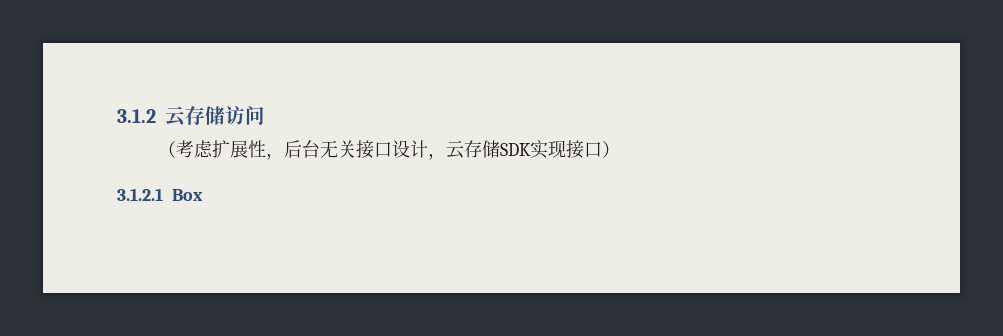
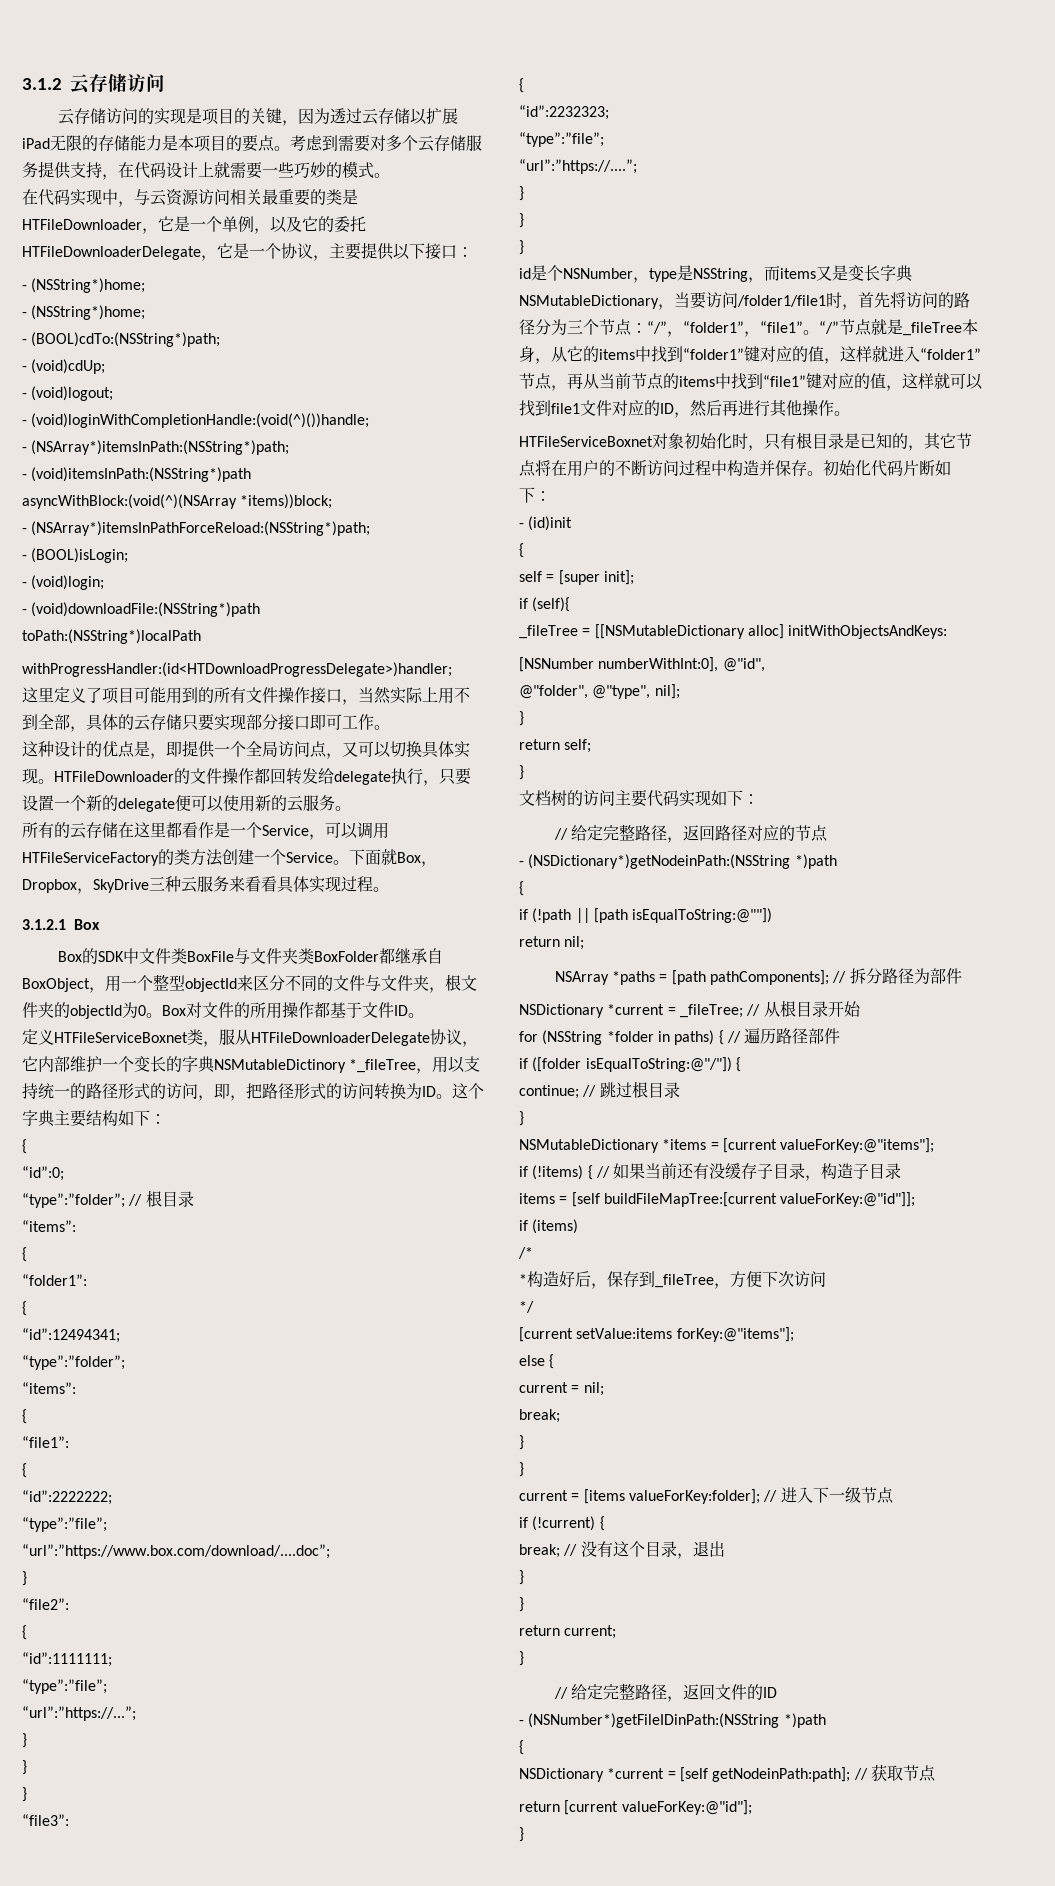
[157,140,620,160] [117,188,203,201] （考虑扩展性，后台无关接口设计，云存储SDK实现接口） // 3.1.2.1 Box -> [57,108,458,126] [22,135,482,152] [22,161,390,180] [22,189,358,207] [22,216,366,234] [22,242,473,261] [22,278,146,293] [22,305,146,320] [22,332,221,347] [22,359,106,374] [22,386,114,401] [22,413,370,428] [22,440,290,455] [22,467,252,482] [22,494,333,509] [22,521,371,536] [22,548,129,563] [22,575,105,590] [22,602,261,617] [22,629,201,644] [22,662,452,677] [22,687,470,705] [22,714,390,732] [22,740,470,759] [22,768,471,786] [22,795,351,812] [22,822,389,840] [22,849,437,867] [22,876,389,894] [22,919,100,930] [57,948,443,964] [22,974,477,993] [22,1002,424,1019] [22,1029,478,1047] [22,1056,481,1074] [22,1083,484,1101] [22,1110,166,1127] [22,1139,27,1154] [22,1166,64,1181] [22,1190,194,1208] [22,1220,76,1232] [22,1247,27,1262] [22,1274,87,1286] [22,1301,27,1316] [22,1328,120,1343] [22,1355,125,1370] [22,1382,76,1394] [22,1409,27,1424] [22,1436,69,1448] [22,1463,27,1478] [22,1490,112,1505] [22,1517,107,1532] [22,1544,330,1559] [22,1571,27,1586] [22,1598,69,1610] [22,1625,27,1640] [22,1652,112,1667] [22,1679,107,1694] [22,1706,136,1721] [22,1733,27,1748] [22,1760,27,1775] [22,1787,27,1802] [22,1814,69,1826] [519,78,524,93] [519,105,609,120] [519,132,604,147] [519,159,637,174] [519,186,524,201] [519,213,524,228] [519,240,524,255] [519,265,913,283] [519,292,970,310] [519,319,978,337] [519,346,981,364] [519,373,983,391] [519,400,850,418] [519,432,972,451] [519,460,951,477] [519,487,551,503] [519,516,573,531] [519,543,524,558] [519,570,634,585] [519,597,571,612] [519,624,948,639] [519,657,765,672] [519,684,680,699] [519,711,524,726] [519,739,592,753] [519,765,524,780] [519,790,759,807] [553,824,828,843] [519,854,837,869] [519,881,524,896] [519,908,773,923] [519,936,585,950] [554,968,962,985] [519,1000,861,1018] [519,1028,841,1045] [519,1057,741,1072] [519,1081,680,1099] [519,1111,524,1126] [519,1138,935,1153] [519,1163,902,1181] [519,1192,916,1207] [519,1219,579,1234] [518,1247,533,1259] [519,1271,826,1289] [519,1301,534,1313] [519,1327,794,1342] [519,1354,555,1369] [519,1382,604,1396] [519,1409,560,1423] [519,1435,524,1450] [519,1462,524,1477] [519,1487,894,1504] [519,1516,605,1531] [519,1541,725,1559] [519,1570,524,1585] [519,1597,524,1612] [519,1625,617,1639] [519,1651,524,1666] [553,1683,777,1702] [519,1713,826,1728] [519,1740,524,1755] [519,1764,936,1782] [519,1800,752,1815] [519,1827,524,1842] 云存储访问的实现是项目的关键，因为透过云存储以扩展iPad无限的存储能力是本项目的要点。考虑到需要对多个云存储服务提供支持，在代码设计上就需要一些巧妙的模式。 // 在代码实现中，与云资源访问相关最重要的类是HTFileDownloader，它是一个单例，以及它的委托HTFileDownloaderDelegate，它是一个协议，主要提供以下接口： // - (NSString*)home; // - (NSString*)home; // - (BOOL)cdTo:(NSString*)path; // - (void)cdUp; // - (void)logout; // - (void)loginWithCompletionHandle:(void(^)())handle; // - (NSArray*)itemsInPath:(NSString*)path; // - (void)itemsInPath:(NSString*)path // asyncWithBlock:(void(^)(NSArray *items))block; // - (NSArray*)itemsInPathForceReload:(NSString*)path; // - (BOOL)isLogin; // - (void)login; // - (void)downloadFile:(NSString*)path // toPath:(NSString*)localPath // withProgressHandler:(id<HTDownloadProgressDelegate>)handler; // 这里定义了项目可能用到的所有文件操作接口，当然实际上用不到全部，具体的云存储只要实现部分接口即可工作。 // 这种设计的优点是，即提供一个全局访问点，又可以切换具体实现。HTFileDownloader的文件操作都回转发给delegate执行，只要设置一个新的delegate便可以使用新的云服务。 // 所有的云存储在这里都看作是一个Service，可以调用HTFileServiceFactory的类方法创建一个Service。下面就Box，Dropbox，SkyDrive三种云服务来看看具体实现过程。 // 3.1.2.1 Box // Box的SDK中文件类BoxFile与文件夹类BoxFolder都继承自BoxObject，用一个整型objectId来区分不同的文件与文件夹，根文件夹的objectId为0。Box对文件的所用操作都基于文件ID。 // 定义HTFileServiceBoxnet类，服从HTFileDownloaderDelegate协议，它内部维护一个变长的字典NSMutableDictinory *_fileTree，用以支持统一的路径形式的访问，即，把路径形式的访问转换为ID。这个字典主要结构如下： // { // “id”:0; // “type”:”folder”; // 根目录 // “items”: // { // “folder1”: // { // “id”:12494341; // “type”:”folder”; // “items”: // { // “file1”: // { // “id”:2222222; // “type”:”file”; // “url”:”https://www.box.com/download/....doc”; // } // “file2”: // { // “id”:1111111; // “type”:”file”; // “url”:”https://...”; // } // } // } // “file3”: // { // “id”:2232323; // “type”:”file”; // “url”:”https://....”; // } // } // } // id是个NSNumber，type是NSString，而items又是变长字典NSMutableDictionary，当要访问/folder1/file1时，首先将访问的路径分为三个节点：“/”，“folder1”，“file1”。“/”节点就是_fileTree本身，从它的items中找到“folder1”键对应的值，这样就进入“folder1”节点，再从当前节点的items中找到“file1”键对应的值，这样就可以找到file1文件对应的ID，然后再进行其他操作。 // HTFileServiceBoxnet对象初始化时，只有根目录是已知的，其它节点将在用户的不断访问过程中构造并保存。初始化代码片断如下： // - (id)init // { // self = [super init]; // if (self){ // _fileTree = [[NSMutableDictionary alloc] initWithObjectsAndKeys: // [NSNumber numberWithInt:0], @"id", // @"folder", @"type", nil]; // } // return self; // } // 文档树的访问主要代码实现如下： // // 给定完整路径，返回路径对应的节点 // - (NSDictionary*)getNodeinPath:(NSString *)path // { // if (!path || [path isEqualToString:@""]) // return nil; // NSArray *paths = [path pathComponents]; // 拆分路径为部件 // NSDictionary *current = _fileTree; // 从根目录开始 // for (NSString *folder in paths) { // 遍历路径部件 // if ([folder isEqualToString:@"/"]) { // continue; // 跳过根目录 // } // NSMutableDictionary *items = [current valueForKey:@"items"]; // if (!items) { // 如果当前还有没缓存子目录，构造子目录 // items = [self buildFileMapTree:[current valueForKey:@"id"]]; // if (items) // /* // *构造好后，保存到_fileTree，方便下次访问 // */ // [current setValue:items forKey:@"items"]; // else { // current = nil; // break; // } // } // current = [items valueForKey:folder]; // 进入下一级节点 // if (!current) { // break; // 没有这个目录，退出 // } // } // return current; // } // // 给定完整路径，返回文件的ID // - (NSNumber*)getFileIDinPath:(NSString *)path // { // NSDictionary *current = [self getNodeinPath:path]; // 获取节点 // return [current valueForKey:@"id"]; // }

